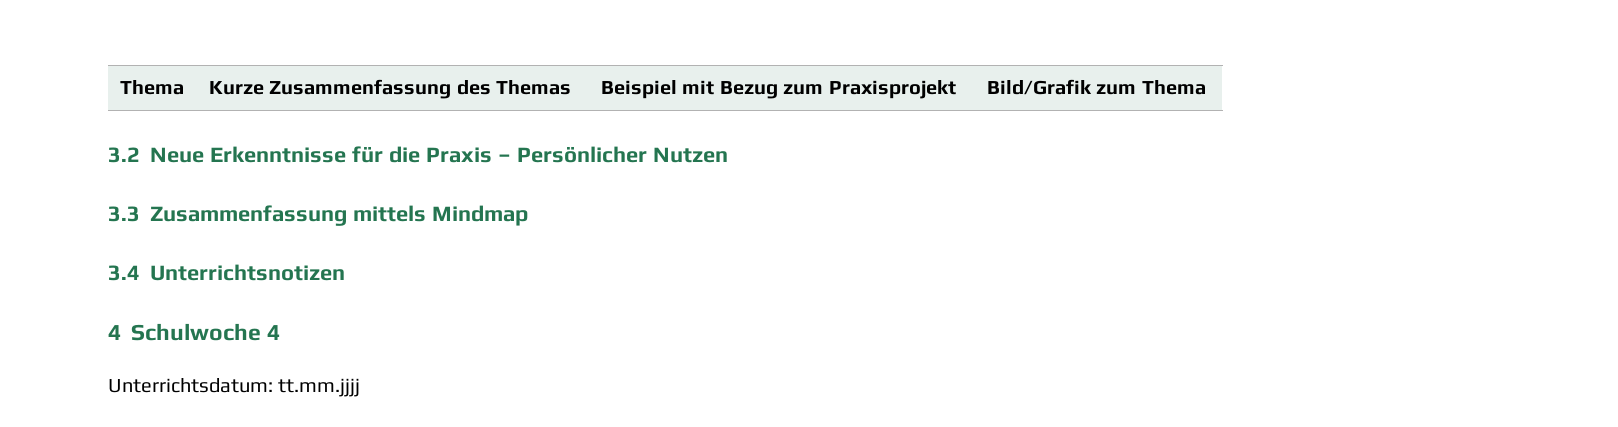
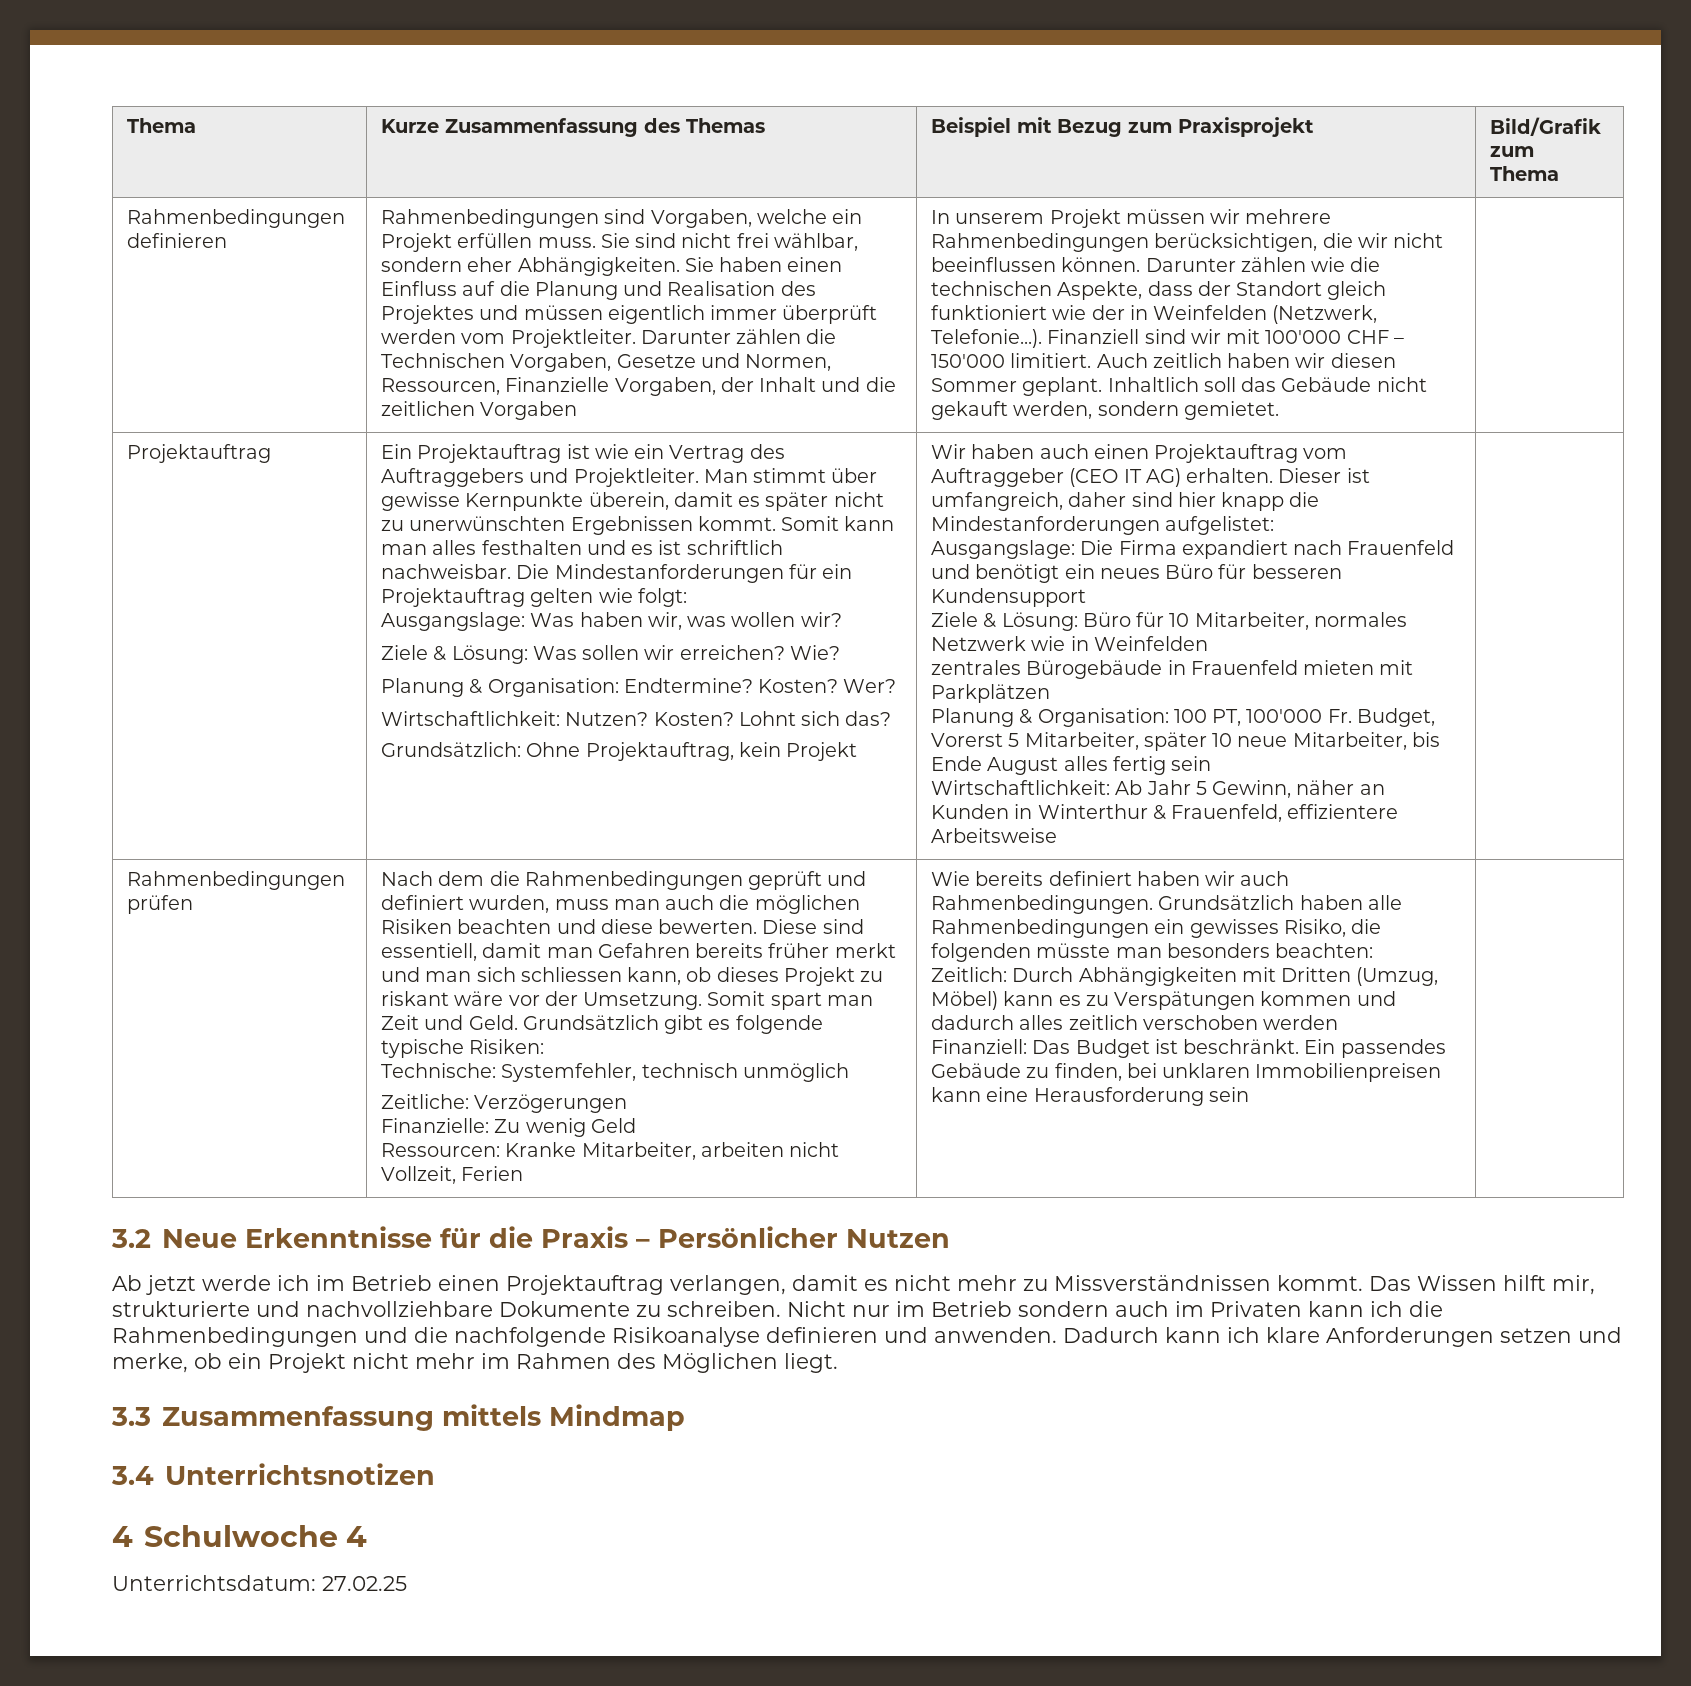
(1206, 87) none -> [127,209,346,228] [127,233,228,248] [381,209,863,228] [381,233,858,252] [381,257,843,276] [381,281,816,300] [381,305,878,324] [381,329,837,348] [381,353,832,372] [381,377,896,396] [381,401,578,420] [931,209,1332,228] [931,233,1444,252] [931,257,1381,272] [931,281,1387,300] [931,305,1378,324] [931,329,1404,348] [931,353,1396,368] [931,377,1427,396] [931,401,1279,420] [127,444,272,463] [381,444,785,463] [381,468,878,487] [381,492,884,511] [381,516,895,535] [381,540,783,555] [381,564,853,583] [381,588,687,607] [381,612,842,631] [381,645,840,664] [381,678,897,697] [381,711,892,726] [381,742,858,761] [931,444,1348,463] [931,468,1370,487] [931,492,1320,511] [931,516,1275,535] [931,540,1455,559] [931,564,1342,583] [931,588,1087,607] [931,612,1407,631] [931,636,1208,651] [931,660,1414,679] [931,684,1051,703] [931,708,1435,727] [931,732,1440,751] [931,756,1212,775] [931,780,1385,798] [931,804,1399,822] [931,828,1058,843] [127,871,346,890] [127,895,194,914] [381,871,867,890] [381,895,860,914] [381,919,864,934] [381,943,896,961] [381,967,884,986] [381,991,873,1010] [381,1015,823,1034] [381,1039,545,1058] [381,1063,849,1082] [381,1094,628,1113] [381,1118,636,1137] [381,1142,840,1160] [381,1166,524,1184] [931,871,1290,886] [931,895,1402,914] [931,919,1382,938] [931,943,1374,962] [931,967,1439,986] [931,991,1396,1010] [931,1015,1339,1030] [931,1039,1446,1058] [931,1063,1442,1082] [931,1087,1249,1106] // Rahmenbedingungen definieren | Rahmenbedingungen sind Vorgaben, welche ein Projekt erfüllen muss. Sie sind nicht frei wählbar, sondern eher Abhängigkeiten. Sie haben einen Einfluss auf die Planung und Realisation des Projektes und müssen eigentlich immer überprüft werden vom Projektleiter. Darunter zählen die Technischen Vorgaben, Gesetze und Normen, Ressourcen, Finanzielle Vorgaben, der Inhalt und die zeitlichen Vorgaben | In unserem Projekt müssen wir mehrere Rahmenbedingungen berücksichtigen, die wir nicht beeinflussen können. Darunter zählen wie die technischen Aspekte, dass der Standort gleich funktioniert wie der in Weinfelden (Netzwerk, Telefonie...). Finanziell sind wir mit 100'000 CHF – 150'000 limitiert. Auch zeitlich haben wir diesen Sommer geplant. Inhaltlich soll das Gebäude nicht gekauft werden, sondern gemietet. | // Projektauftrag | Ein Projektauftrag ist wie ein Vertrag des Auftraggebers und Projektleiter. Man stimmt über gewisse Kernpunkte überein, damit es später nicht zu unerwünschten Ergebnissen kommt. Somit kann man alles festhalten und es ist schriftlich nachweisbar. Die Mindestanforderungen für ein Projektauftrag gelten wie folgt: // Ausgangslage: Was haben wir, was wollen wir? // Ziele & Lösung: Was sollen wir erreichen? Wie? // Planung & Organisation: Endtermine? Kosten? Wer? // Wirtschaftlichkeit: Nutzen? Kosten? Lohnt sich das? // Grundsätzlich: Ohne Projektauftrag, kein Projekt | Wir haben auch einen Projektauftrag vom Auftraggeber (CEO IT AG) erhalten. Dieser ist umfangreich, daher sind hier knapp die Mindestanforderungen aufgelistet: // Ausgangslage: Die Firma expandiert nach Frauenfeld und benötigt ein neues Büro für besseren Kundensupport // Ziele & Lösung: Büro für 10 Mitarbeiter, normales Netzwerk wie in Weinfelden // zentrales Bürogebäude in Frauenfeld mieten mit Parkplätzen // Planung & Organisation: 100 PT, 100'000 Fr. Budget, Vorerst 5 Mitarbeiter, später 10 neue Mitarbeiter, bis Ende August alles fertig sein // Wirtschaftlichkeit: Ab Jahr 5 Gewinn, näher an Kunden in Winterthur & Frauenfeld, effizientere Arbeitsweise | // Rahmenbedingungen prüfen | Nach dem die Rahmenbedingungen geprüft und definiert wurden, muss man auch die möglichen Risiken beachten und diese bewerten. Diese sind essentiell, damit man Gefahren bereits früher merkt und man sich schliessen kann, ob dieses Projekt zu riskant wäre vor der Umsetzung. Somit spart man Zeit und Geld. Grundsätzlich gibt es folgende typische Risiken: // Technische: Systemfehler, technisch unmöglich // Zeitliche: Verzögerungen // Finanzielle: Zu wenig Geld // Ressourcen: Kranke Mitarbeiter, arbeiten nicht Vollzeit, Ferien | Wie bereits definiert haben wir auch Rahmenbedingungen. Grundsätzlich haben alle Rahmenbedingungen ein gewisses Risiko, die folgenden müsste man besonders beachten: // Zeitlich: Durch Abhängigkeiten mit Dritten (Umzug, Möbel) kann es zu Verspätungen kommen und dadurch alles zeitlich verschoben werden // Finanziell: Das Budget ist beschränkt. Ein passendes Gebäude zu finden, bei unklaren Immobilienpreisen kann eine Herausforderung sein |
(728, 155) none -> [112,1275,1595,1295] [112,1301,1443,1317] [112,1327,1622,1347] [112,1353,838,1373] // Ab jetzt werde ich im Betrieb einen Projektauftrag verlangen, damit es nicht mehr zu Missverständnissen kommt. Das Wissen hilft mir, strukturierte und nachvollziehbare Dokumente zu schreiben. Nicht nur im Betrieb sondern auch im Privaten kann ich die Rahmenbedingungen und die nachfolgende Risikoanalyse definieren und anwenden. Dadurch kann ich klare Anforderungen setzen und merke, ob ein Projekt nicht mehr im Rahmen des Möglichen liegt.
[278,378,361,397] tt.mm.jjjj -> [322,1576,407,1591] 27.02.25

